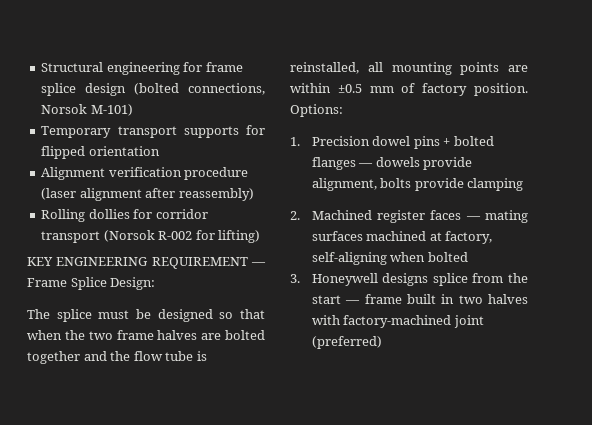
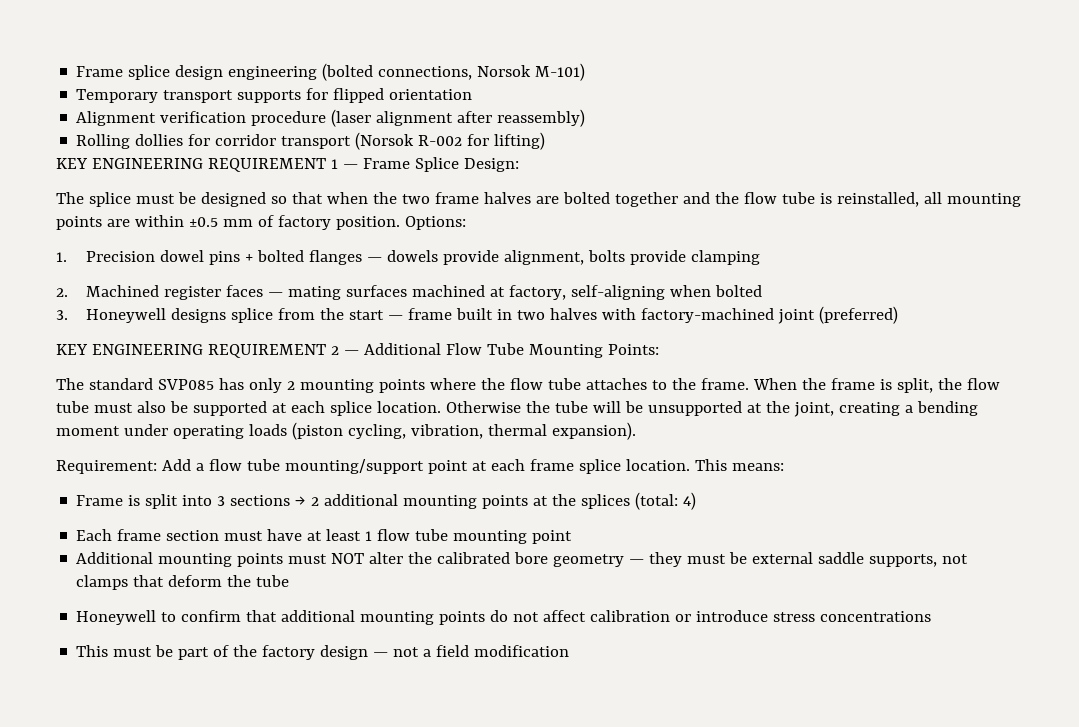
[41,62,243,75] Structural engineering for frame -> [76,66,124,77] Frame
(127, 89) none -> [228,66,318,80] engineering
(248, 263) none -> [330,159,338,169] 1
(382, 342) none -> [56,343,659,358] [56,378,1000,393] [56,401,978,417] [56,422,636,440] [56,459,784,474] [76,492,697,510] [76,529,573,544] [76,552,969,567] [76,575,290,590] [76,610,932,625] [76,645,570,660] // KEY ENGINEERING REQUIREMENT 2 — Additional Flow Tube Mounting Points: // The standard SVP085 has only 2 mounting points where the flow tube attaches to the frame. When the frame is split, the flow tube must also be supported at each splice location. Otherwise the tube will be unsupported at the joint, creating a bending moment under operating loads (piston cycling, vibration, thermal expansion). // Requirement: Add a flow tube mounting/support point at each frame splice location. This means: // Frame is split into 3 sections → 2 additional mounting points at the splices (total: 4) // Each frame section must have at least 1 flow tube mounting point // Additional mounting points must NOT alter the calibrated bore geometry — they must be external saddle supports, not clamps that deform the tube // Honeywell to confirm that additional mounting points do not affect calibration or introduce stress concentrations // This must be part of the factory design — not a field modification

